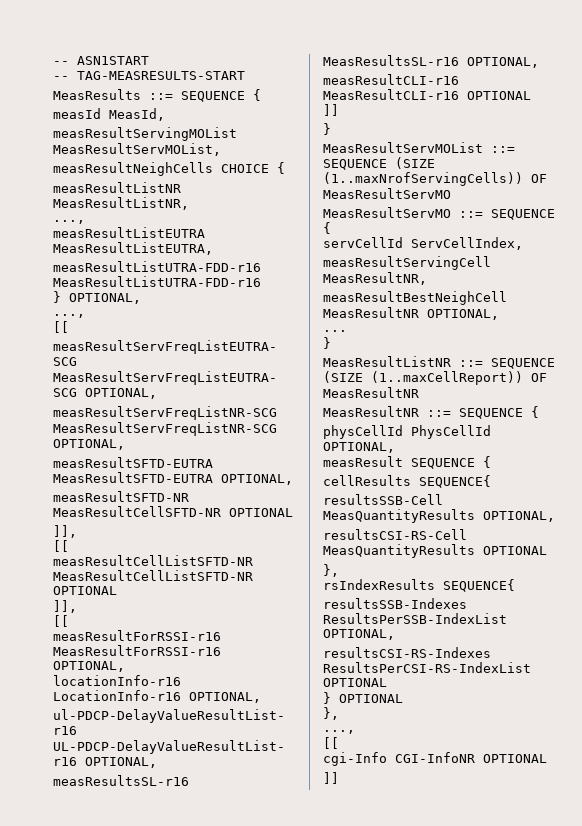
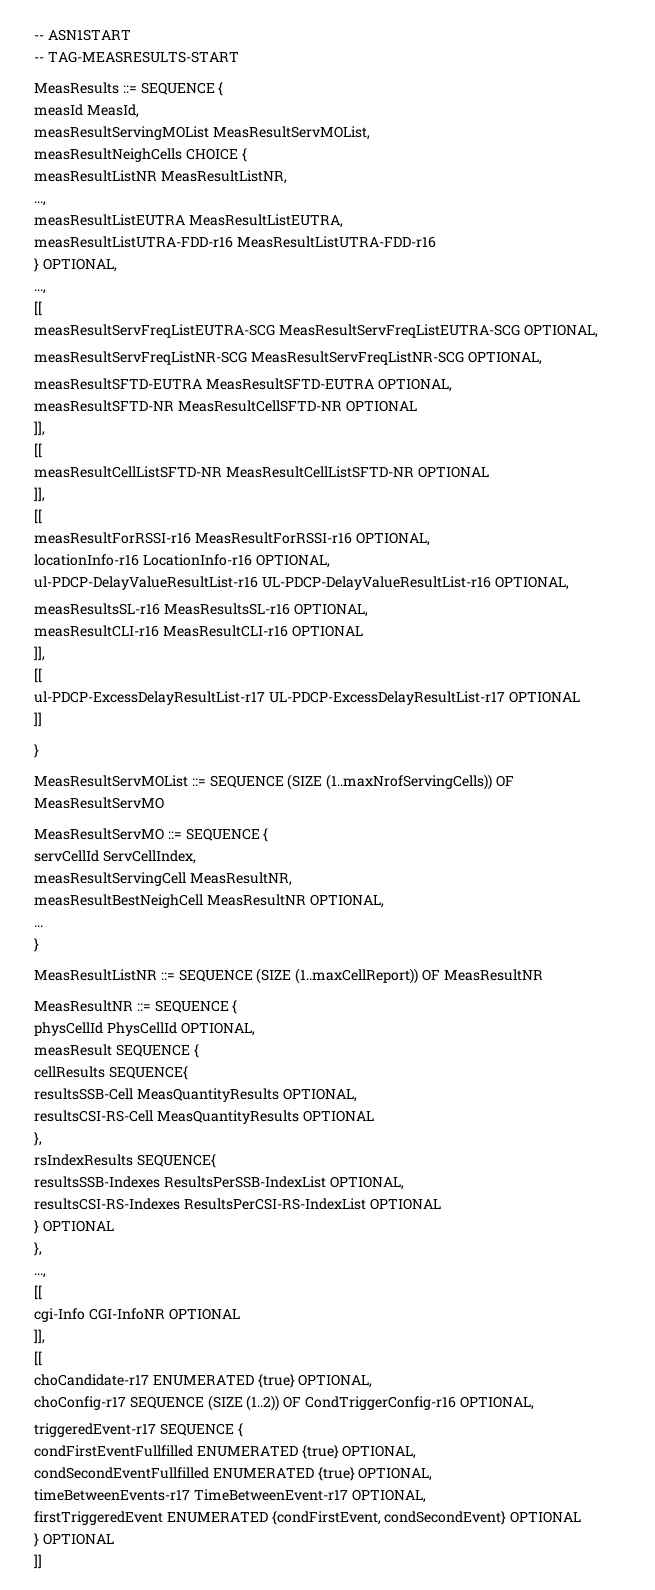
(531, 95) none -> [34,646,45,661] [34,668,42,683] [34,691,580,705] // ]], // [[ // ul-PDCP-ExcessDelayResultList-r17 UL-PDCP-ExcessDelayResultList-r17 OPTIONAL
(547, 758) none -> [34,1329,45,1344] [34,1351,42,1366] [34,1374,373,1388] [34,1395,534,1411] [34,1423,243,1437] [34,1445,417,1459] [34,1467,433,1481] [34,1489,426,1503] [34,1511,582,1525] [34,1533,114,1547] // ]], // [[ // choCandidate-r17 ENUMERATED {true} OPTIONAL, // choConfig-r17 SEQUENCE (SIZE (1..2)) OF CondTriggerConfig-r16 OPTIONAL, // triggeredEvent-r17 SEQUENCE { // condFirstEventFullfilled ENUMERATED {true} OPTIONAL, // condSecondEventFullfilled ENUMERATED {true} OPTIONAL, // timeBetweenEvents-r17 TimeBetweenEvent-r17 OPTIONAL, // firstTriggeredEvent ENUMERATED {condFirstEvent, condSecondEvent} OPTIONAL // } OPTIONAL

